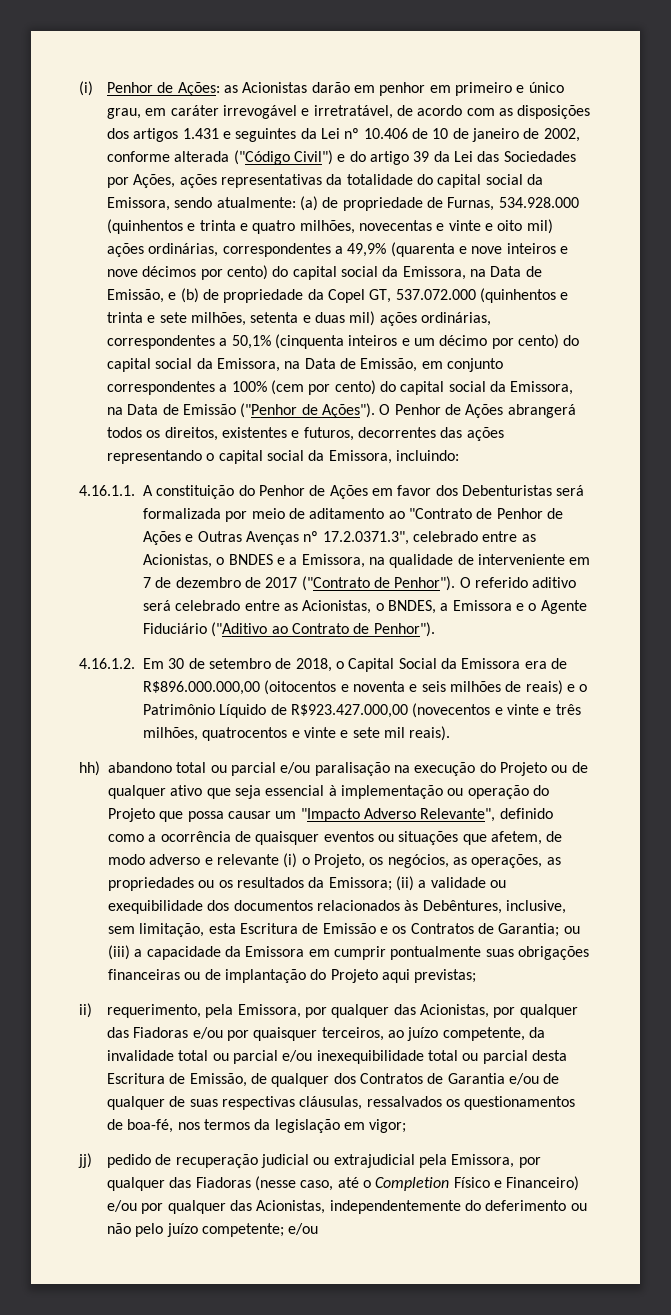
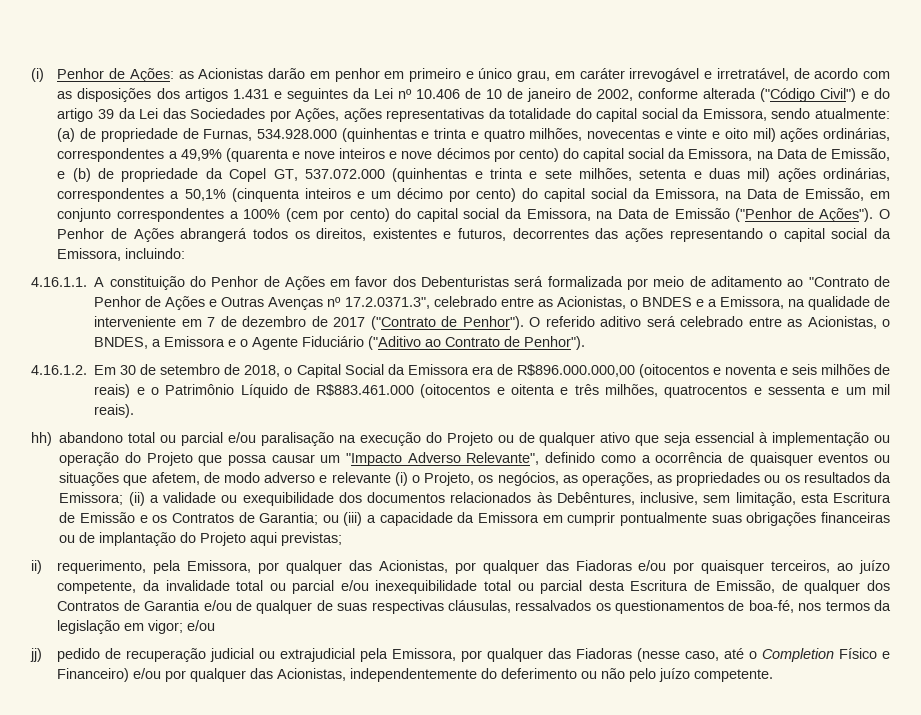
[107,219,184,234] (quinhentos -> [341,128,417,142] (quinhentas
[479,288,556,303] (quinhentos -> [392,168,468,182] (quinhentas
[290,703,539,718] R$923.427.000,00 (novecentos e vinte -> [316,384,556,398] R$883.461.000 (oitocentos e oitenta
[303,727,380,738] vinte e sete -> [768,385,866,395] sessenta e um
(407, 1126) none -> [187,620,216,631] e/ou
[202,1223,319,1237] competente; e/ou -> [694,669,774,682] competente.

